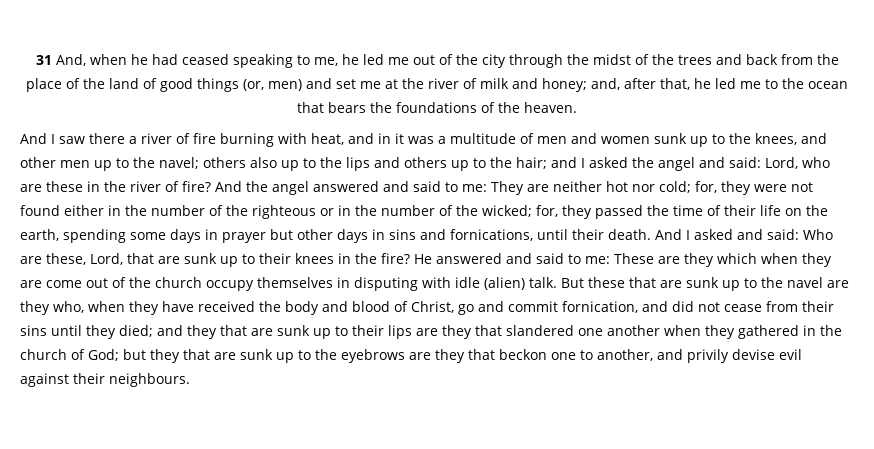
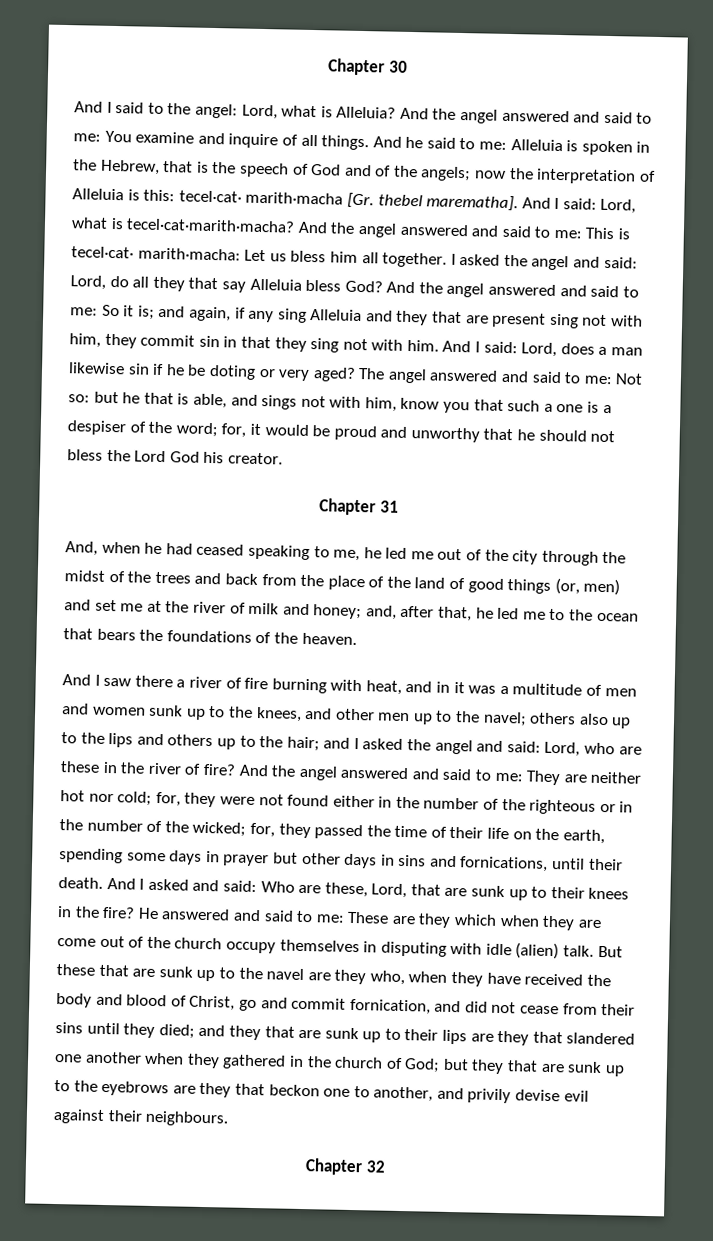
(35, 60) none -> [328,58,408,76] [74,101,653,124] [73,130,651,156] [73,159,656,185] [72,188,637,214] [71,217,631,240] [71,246,638,271] [70,275,639,298] [70,304,644,329] [69,333,644,358] [68,362,644,385] [68,391,612,414] [67,420,616,443] [67,449,283,465] [319,498,377,516] Chapter 30 // And I said to the angel: Lord, what is Alleluia? And the angel answered and said to me: You examine and inquire of all things. And he said to me: Alleluia is spoken in the Hebrew, that is the speech of God and of the angels; now the interpretation of Alleluia is this: tecel·cat· marith·macha [Gr. thebel marematha]. And I said: Lord, what is tecel·cat·marith·macha? And the angel answered and said to me: This is tecel·cat· marith·macha: Let us bless him all together. I asked the angel and said: Lord, do all they that say Alleluia bless God? And the angel answered and said to me: So it is; and again, if any sing Alleluia and they that are present sing not with him, they commit sin in that they sing not with him. And I said: Lord, does a man likewise sin if he be doting or very aged? The angel answered and said to me: Not so: but he that is able, and sings not with him, know you that such a one is a despiser of the word; for, it would be proud and unworthy that he should not bless the Lord God his creator. // Chapter
(52, 60) none -> (399, 506) //
(190, 380) none -> [305,1158,386,1176] // Chapter 32

